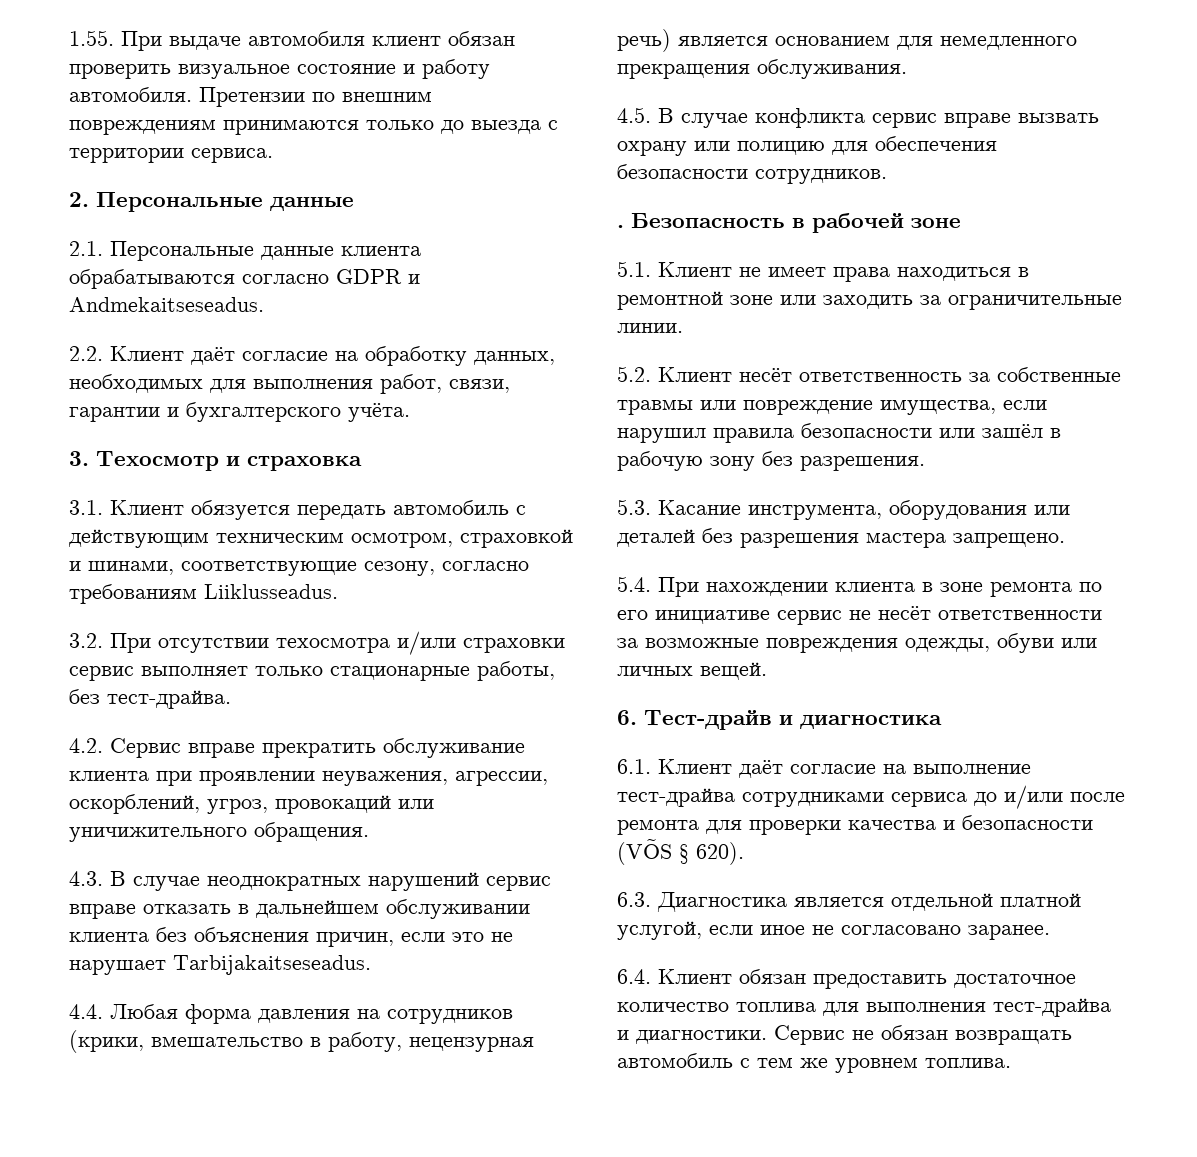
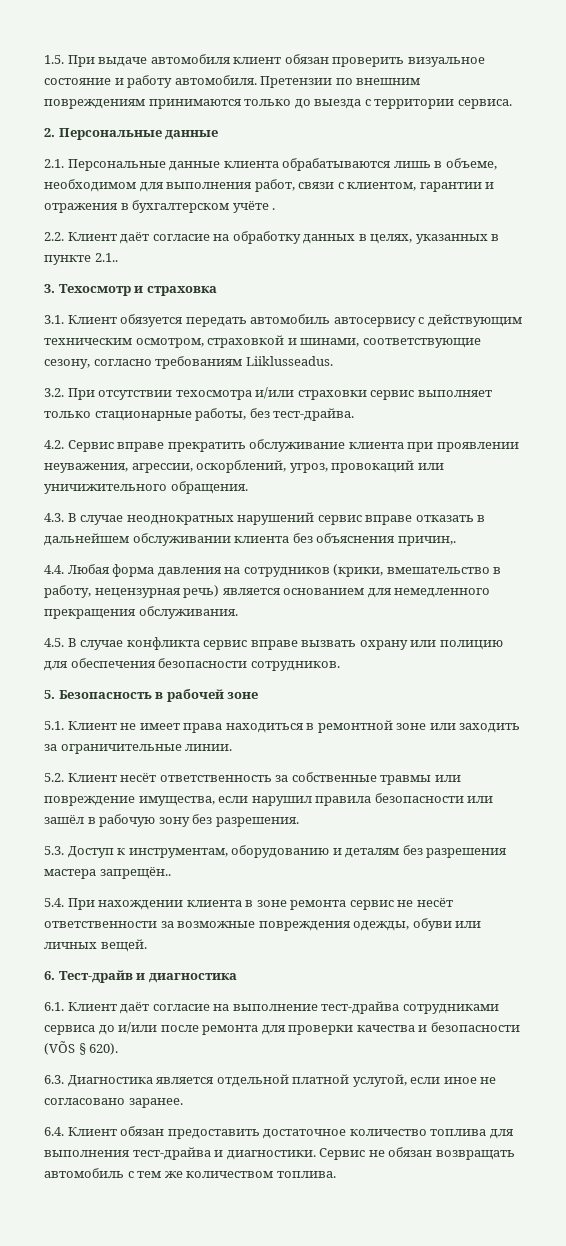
[69,30,114,46] 1.55. -> [44,55,64,64] 1.5.
[242,269,420,284] [69,297,264,312] согласно GDPR и Andmekaitseseadus. -> [393,158,497,170] [44,179,495,192] [44,200,276,213] лишь в объеме, необходимом для выполнения работ, связи с клиентом, гарантии и отражения в бухгалтерском учёте .
[474,351,555,365] [69,374,510,394] [69,402,410,422] данных, необходимых для выполнения работ, связи, гарантии и бухгалтерского учёта. -> [303,234,500,244] [44,253,118,265] данных в целях, указанных в пункте 2.1..
(509, 507) none -> [333,317,416,327] автосервису
[316,932,513,947] [69,955,371,975] причин, если это не нарушает Tarbijakaitseseadus. -> [397,536,456,546] причин,.
[617,225,624,228] . -> [44,690,55,699] 5.
[658,500,1070,520] [617,529,695,547] Касание инструмента, оборудования или деталей -> [67,845,400,858] Доступ к инструментам, оборудованию и деталям
[953,533,1065,548] запрещено. -> [99,867,171,879] запрещён..
[1079,582,1102,592] [617,610,770,624] по его инициативе -> (347, 905) none
[835,1058,918,1073] уровнем -> [186,1171,274,1178] количеством

